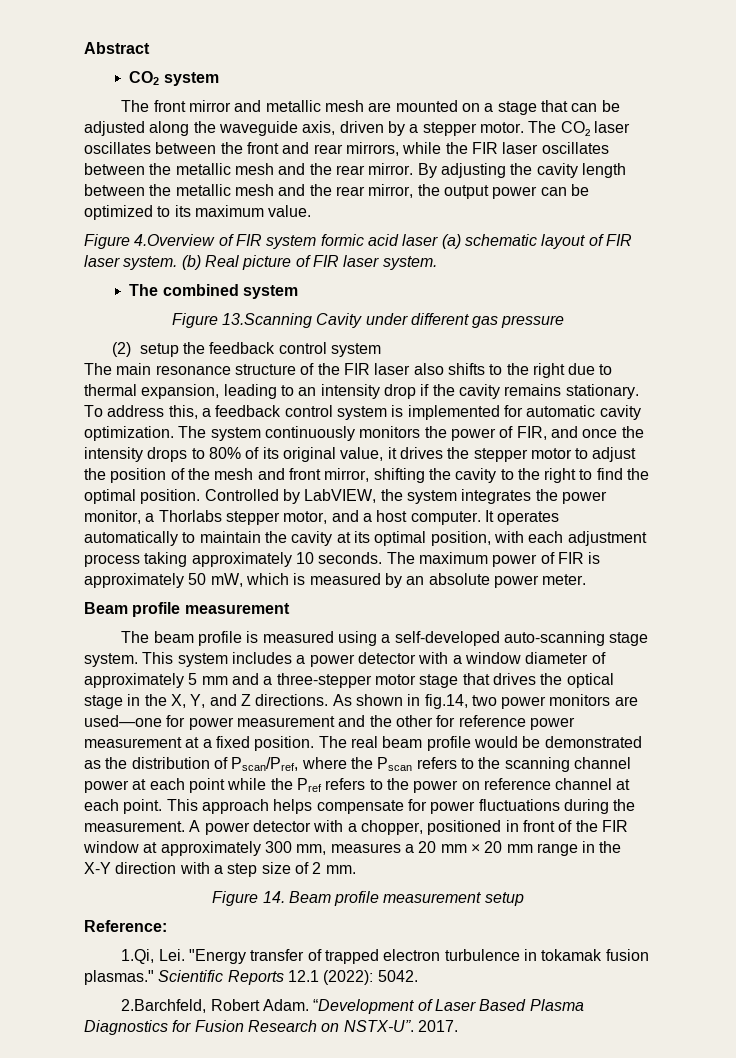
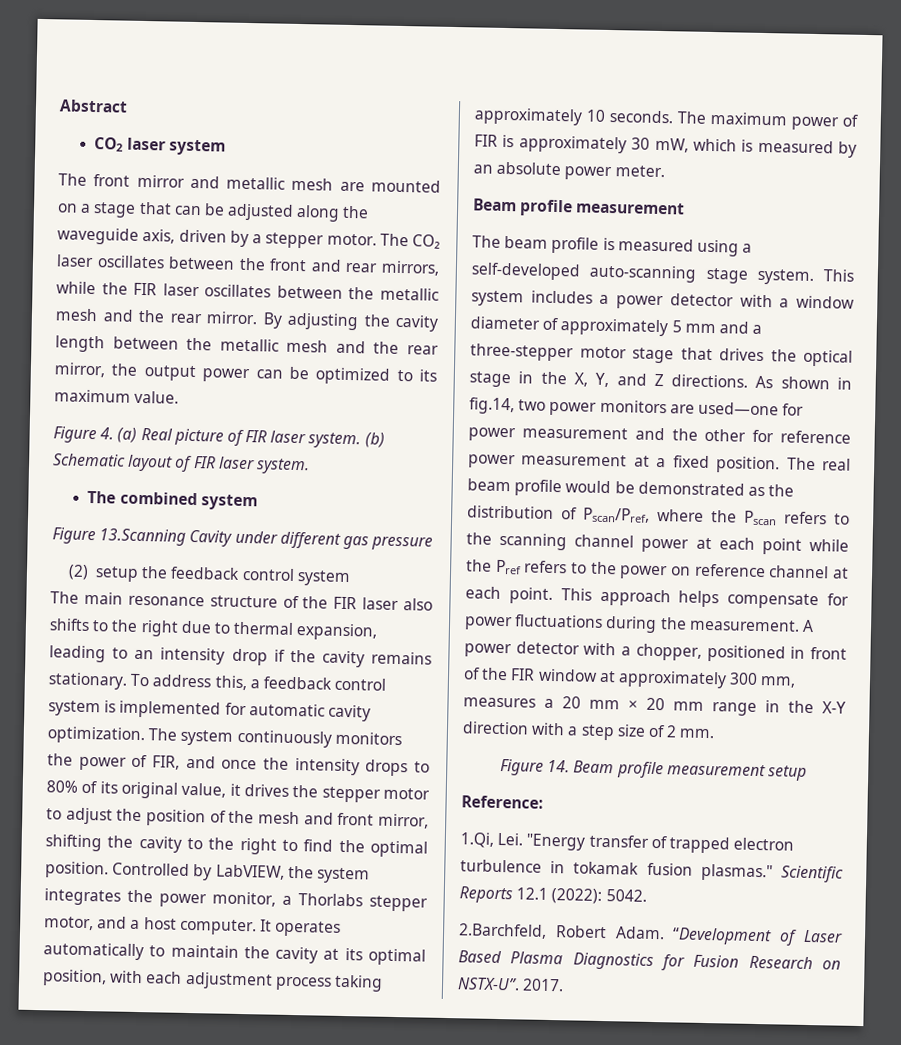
(160, 78) none -> [126,137,166,151] laser
[134,234,586,249] 4.Overview of FIR system formic acid laser (a) schematic layout -> [100,427,224,446] 4. (a) Real picture
[204,255,292,270] Real picture -> [53,453,174,472] Schematic layout
[188,573,207,585] 50 -> [631,137,651,150] 30

